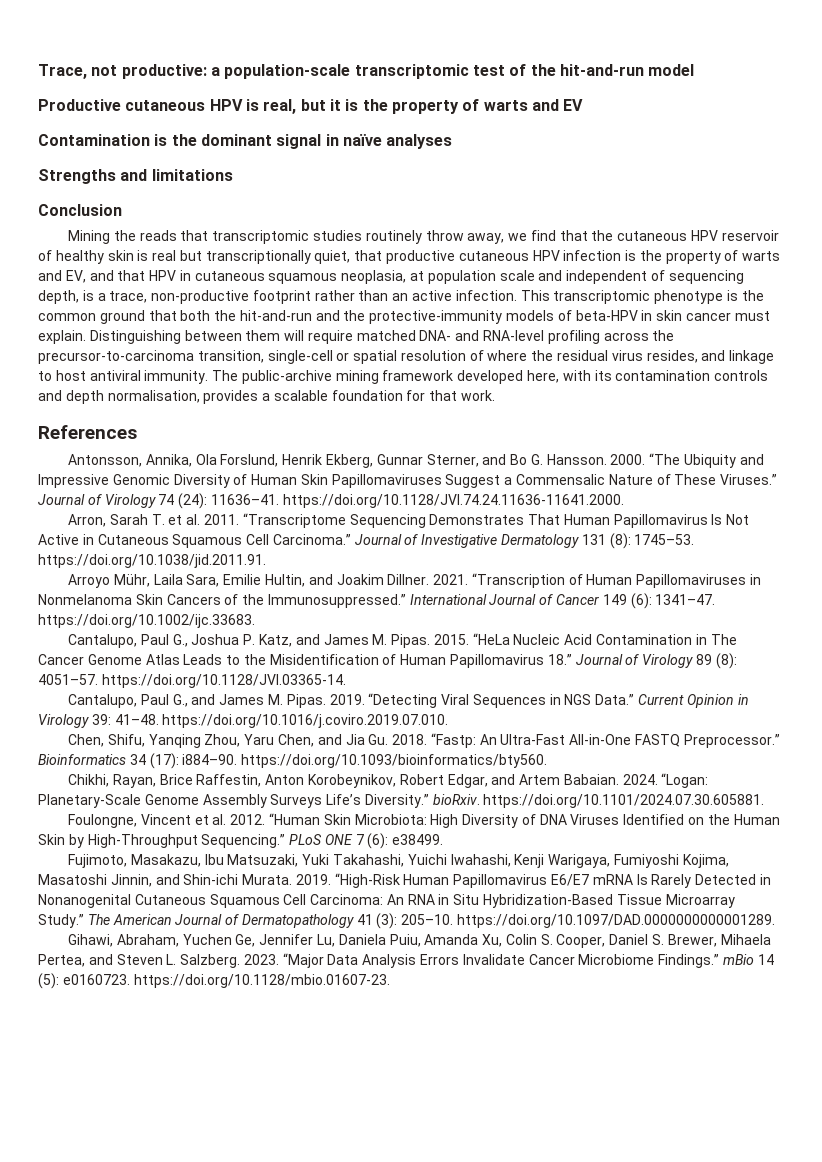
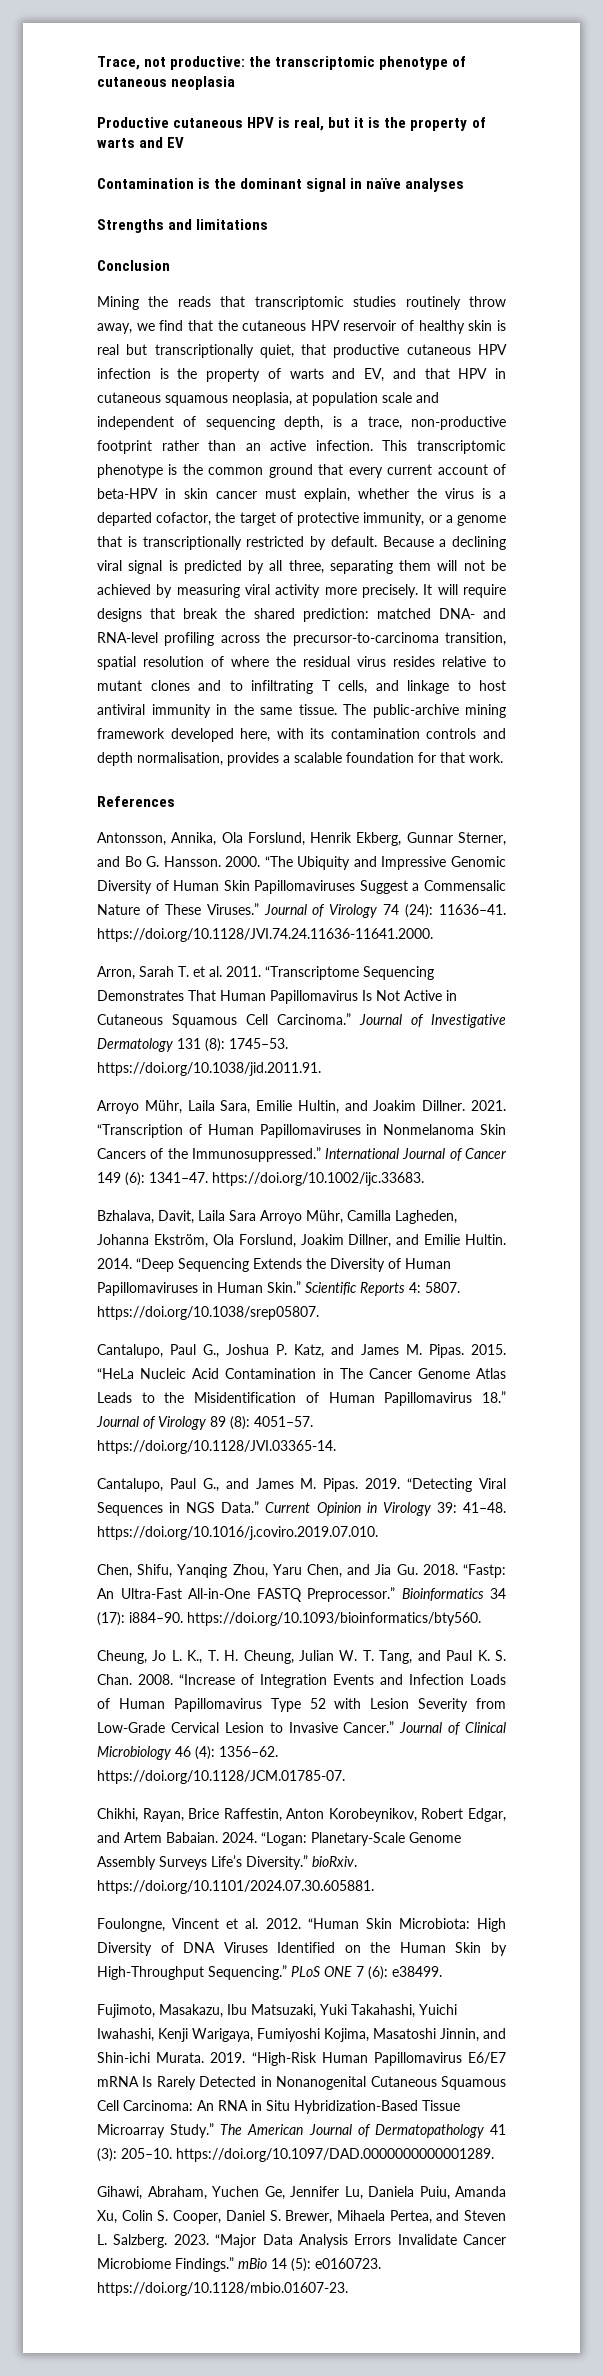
[210,64,695,79] a population-scale transcriptomic test of the hit-and-run model -> [249,56,467,70] [97,76,236,90] the transcriptomic phenotype of cutaneous neoplasia
[180,310,555,324] both the hit-and-run and the protective-immunity models -> [348,464,488,478] every current account
[38,330,353,344] explain. Distinguishing between them will require -> [304,488,506,502] [97,512,507,526] [97,536,506,550] [97,560,506,574] [97,584,506,598] [97,608,369,622] explain, whether the virus is a departed cofactor, the target of protective immunity, or a genome that is transcriptionally restricted by default. Because a declining viral signal is predicted by all three, separating them will not be achieved by measuring viral activity more precisely. It will require designs that break the shared prediction:
[267,350,350,364] single-cell or -> (506, 639) none
[646,350,698,363] resides, -> [393,656,506,667] [97,680,367,694] resides relative to mutant clones and to infiltrating T cells,
[144,370,209,384] immunity. -> [151,704,337,718] immunity in the same tissue.
(255, 621) none -> [97,1210,457,1224] [97,1234,506,1248] [97,1258,451,1272] [97,1281,460,1296] [97,1306,319,1320] // Bzhalava, Davit, Laila Sara Arroyo Mühr, Camilla Lagheden, Johanna Ekström, Ola Forslund, Joakim Dillner, and Emilie Hultin. 2014. “Deep Sequencing Extends the Diversity of Human Papillomaviruses in Human Skin.” Scientific Reports 4: 5807. https://doi.org/10.1038/srep05807.
(548, 761) none -> [97,1650,507,1664] [97,1674,506,1688] [97,1698,506,1712] [97,1721,506,1735] [97,1746,278,1760] [97,1770,345,1784] // Cheung, Jo L. K., T. H. Cheung, Julian W. T. Tang, and Paul K. S. Chan. 2008. “Increase of Integration Events and Infection Loads of Human Papillomavirus Type 52 with Lesion Severity from Low-Grade Cervical Lesion to Invasive Cancer.” Journal of Clinical Microbiology 46 (4): 1356–62. https://doi.org/10.1128/JCM.01785-07.

